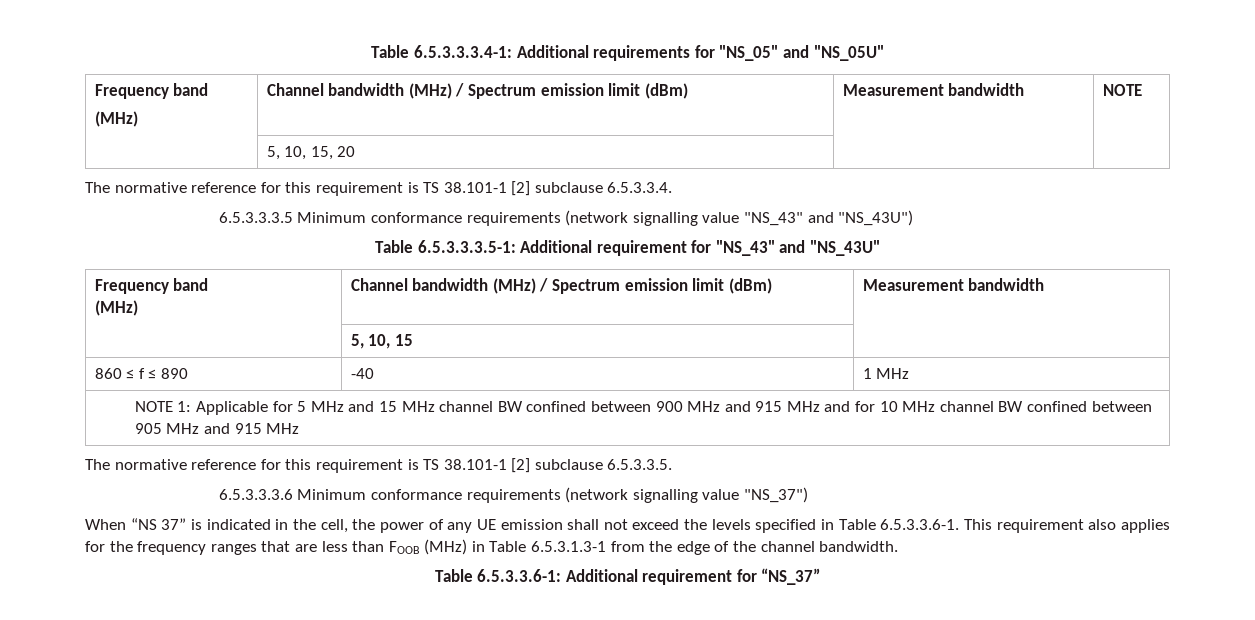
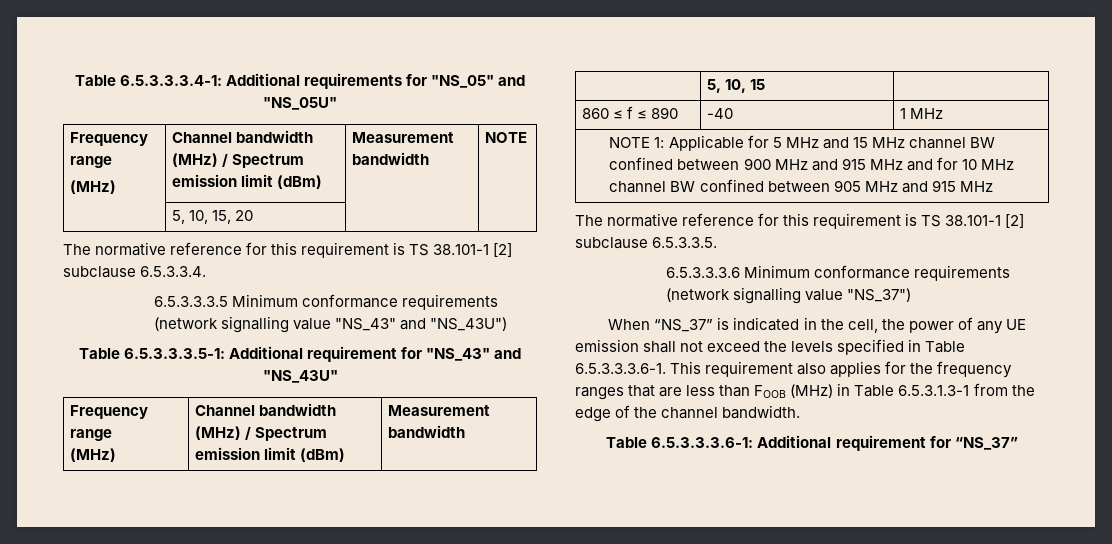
[173,83,209,96] band -> [70,156,113,168] range
[173,278,209,291] band -> [70,429,113,441] range
[130,518,187,530] “NS 37” -> [654,319,714,332] “NS_37”
[880,519,960,530] 6.5.3.3.6-1. -> [575,363,666,374] 6.5.3.3.3.6-1.
[477,569,562,582] 6.5.3.3.6-1: -> [651,437,754,448] 6.5.3.3.3.6-1:

